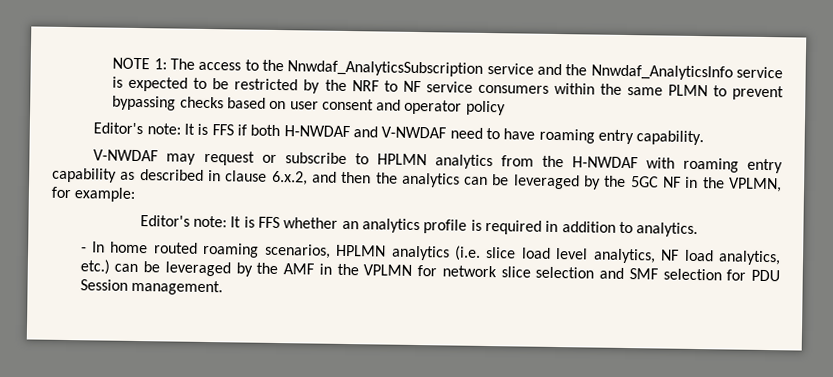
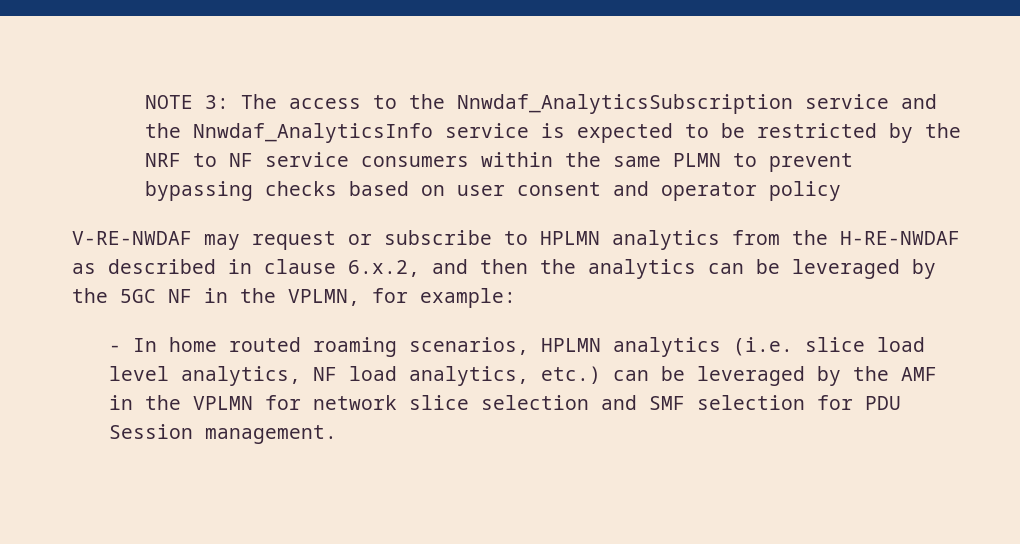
[153,58,167,70] 1: -> [205,95,230,109] 3:
[93,122,705,146] [93,149,159,162] Editor's note: It is FFS if both H-NWDAF and V-NWDAF need to have roaming entry capability. // V-NWDAF -> [72,231,192,245] V-RE-NWDAF
[571,156,783,174] [52,167,117,183] H-NWDAF with roaming entry capability -> [840,231,960,245] H-RE-NWDAF
[139,215,699,238] // Editor's note: It is FFS whether an analytics profile is required in addition to analytics. -> (516, 298) none

